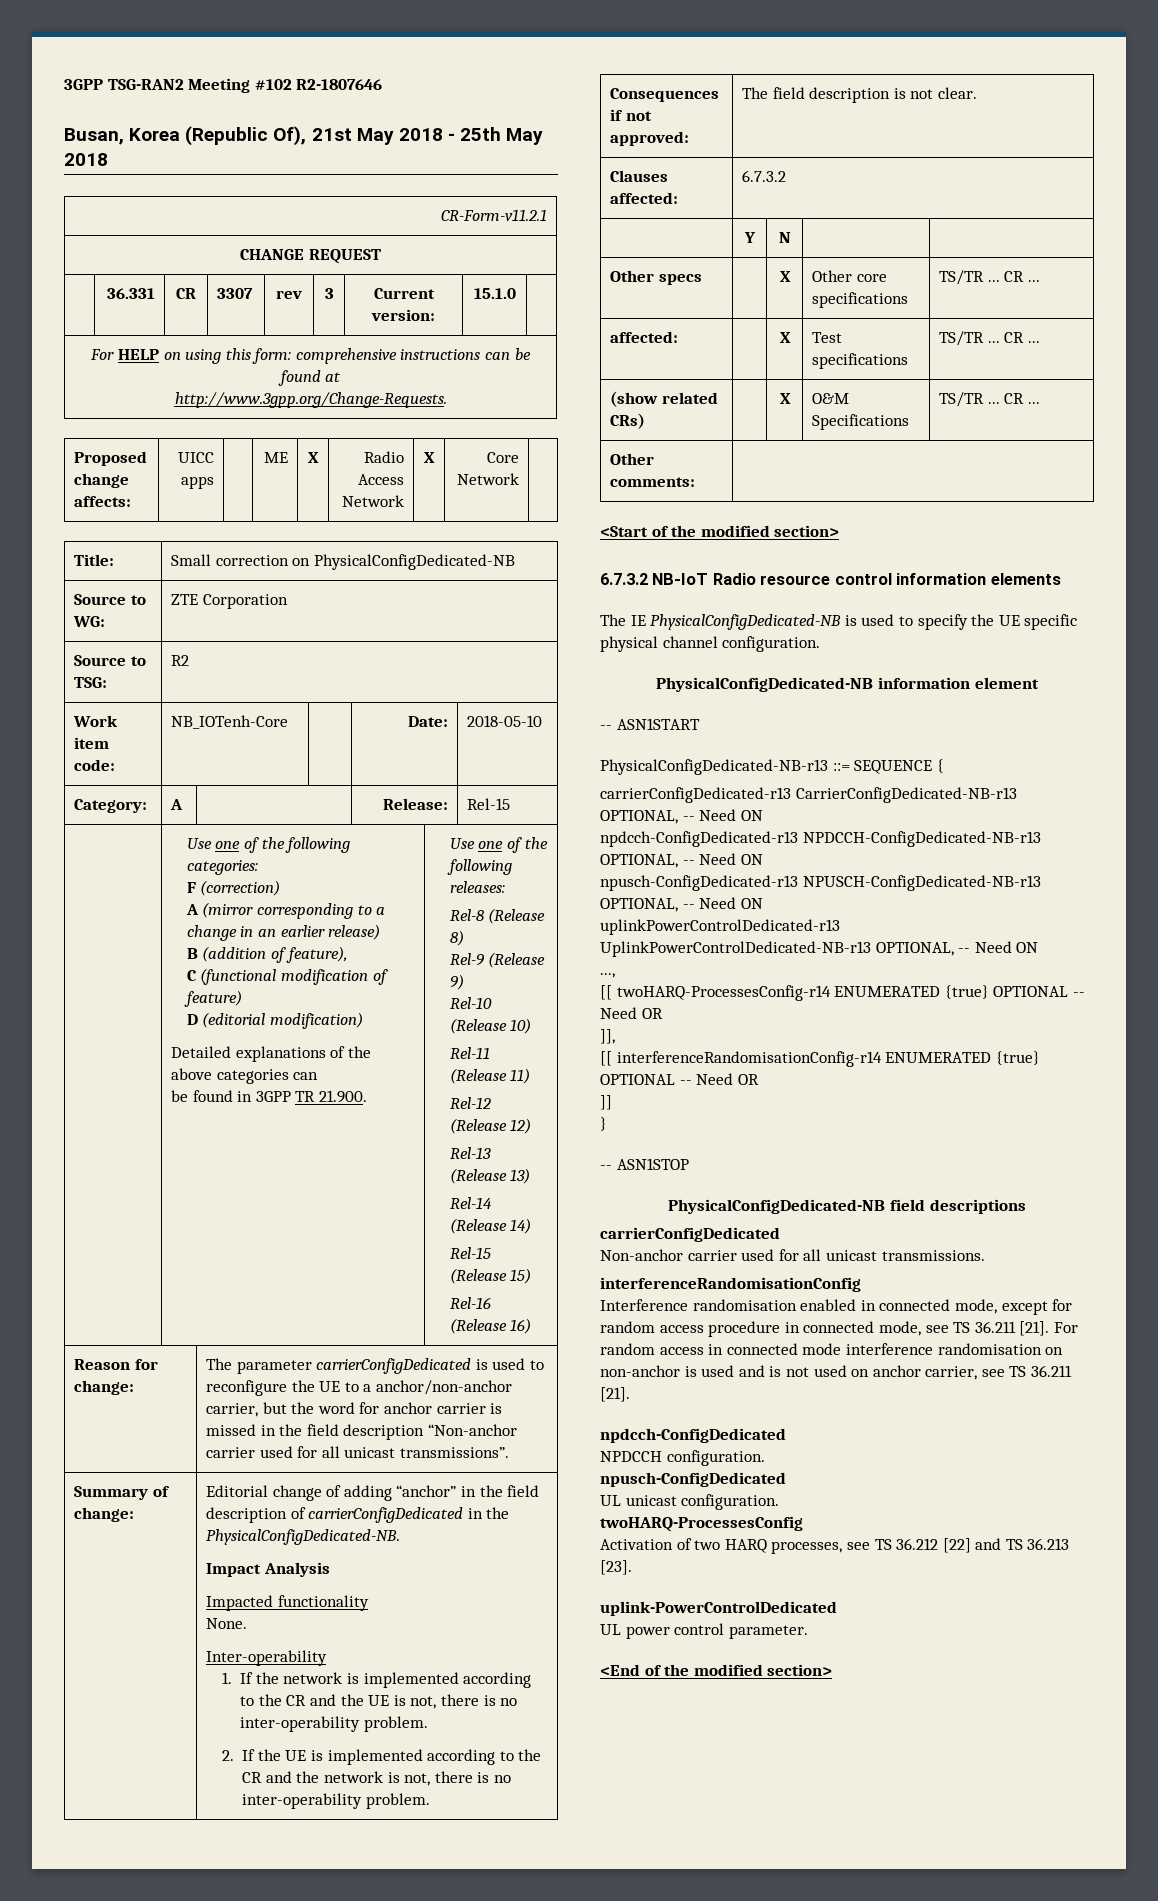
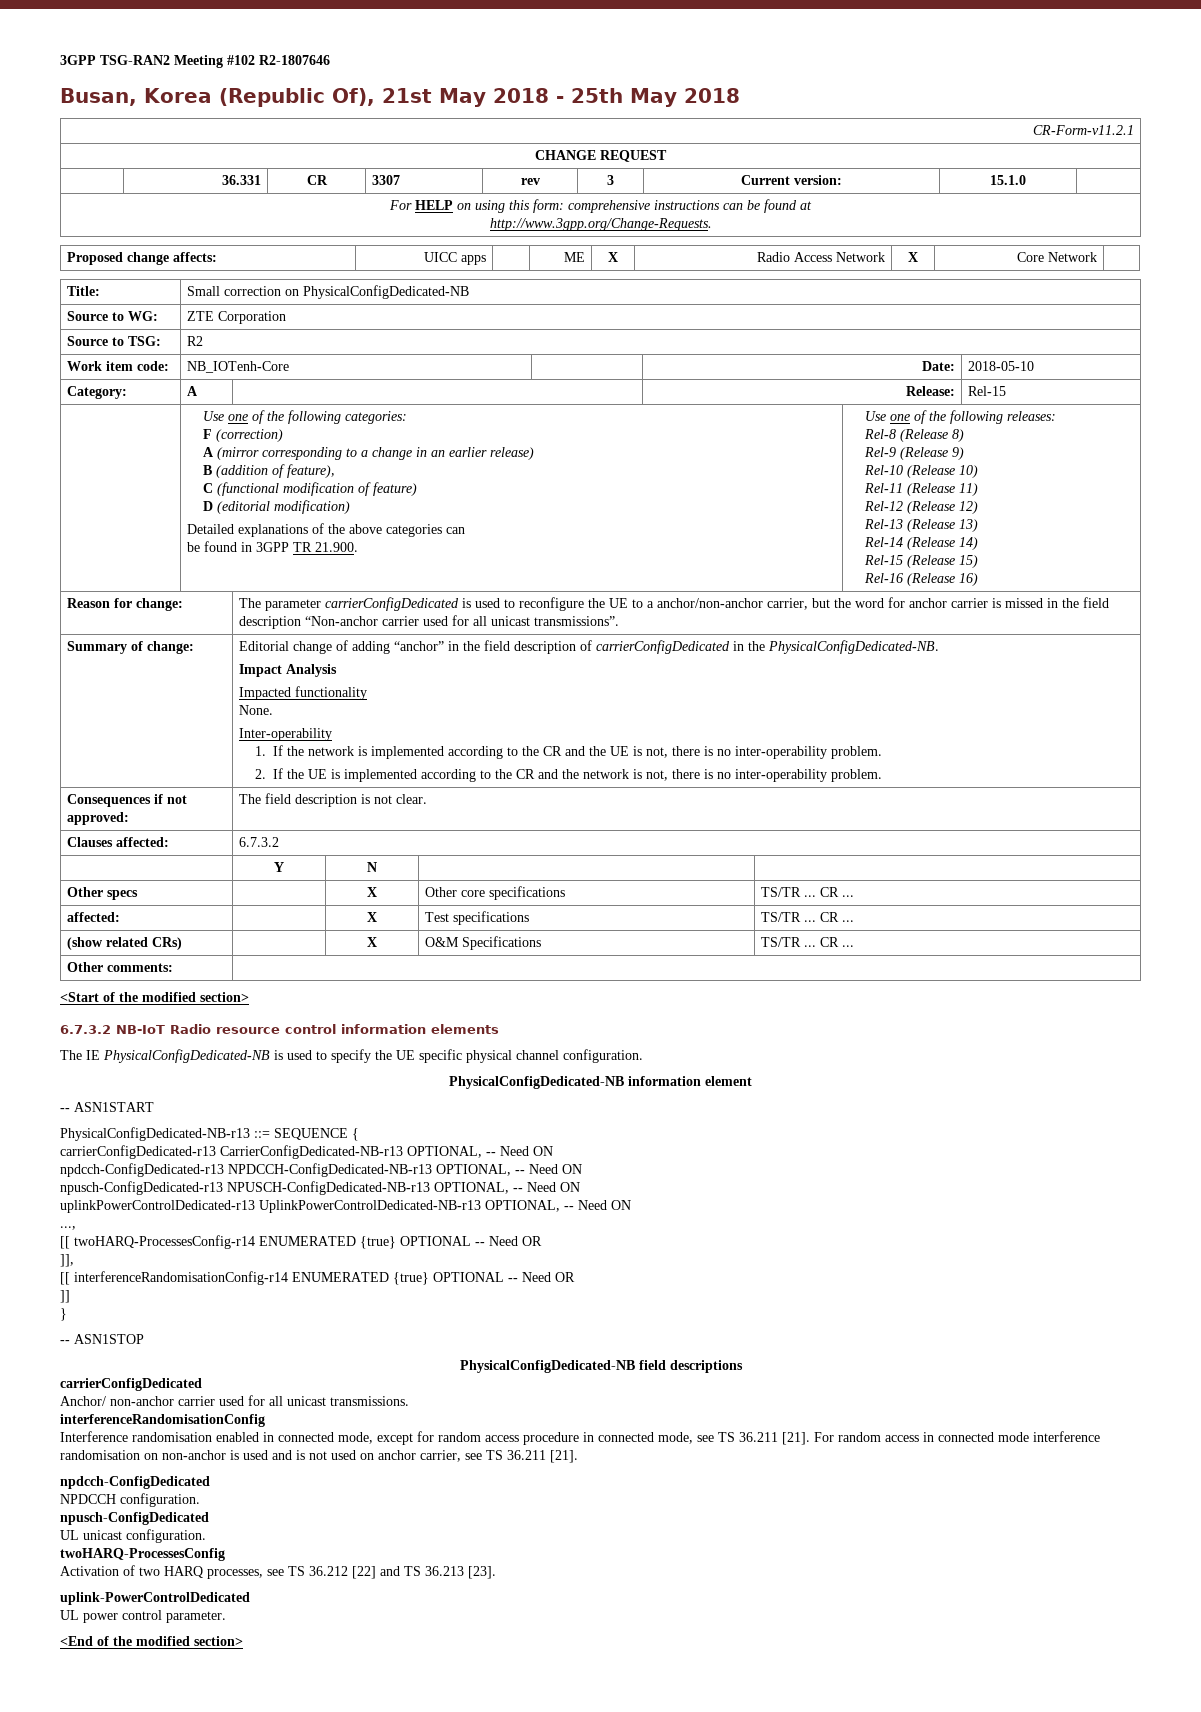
[600,1249,683,1261] Non-anchor -> [60,1396,174,1406] Anchor/ non-anchor

